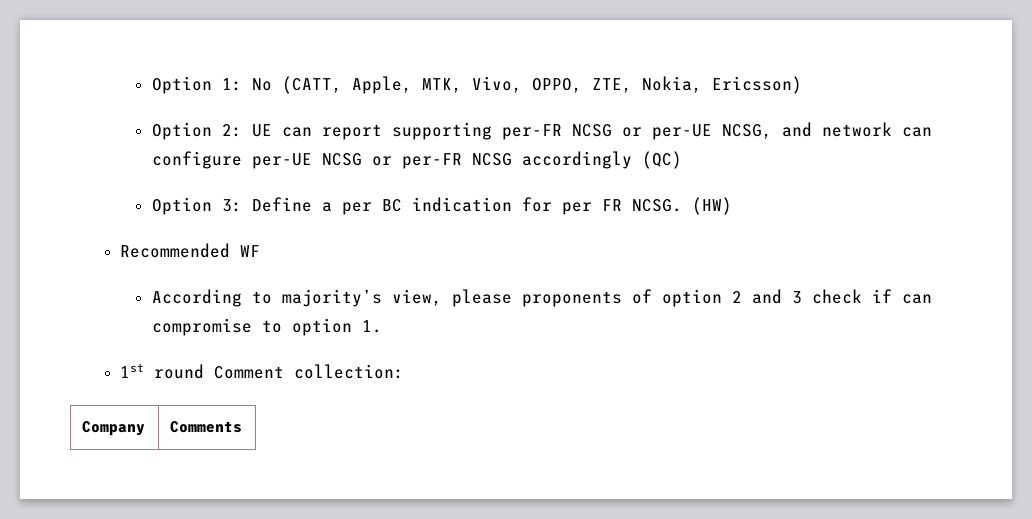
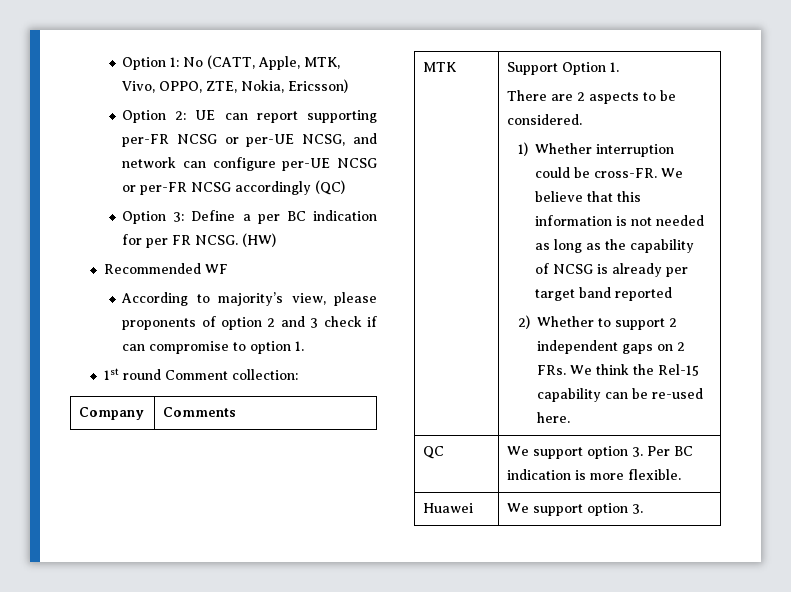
(243, 427) none -> [423,62,458,72] [507,62,620,75] [507,90,677,104] [507,114,583,125] [518,142,675,157] [535,167,684,178] [535,191,642,202] [535,215,705,226] [535,239,695,253] [535,263,689,277] [535,287,673,301] [518,315,678,330] [537,340,686,354] [537,364,700,376] [537,388,704,402] [537,412,571,423] [423,446,445,459] [507,446,694,459] [507,469,682,480] [423,503,474,513] [507,503,644,516] // MTK | Support Option 1. // There are 2 aspects to be considered. // 1) Whether interruption could be cross-FR. We believe that this information is not needed as long as the capability of NCSG is already per target band reported // 2) Whether to support 2 independent gaps on 2 FRs. We think the Rel-15 capability can be re-used here. // QC | We support option 3. Per BC indication is more flexible. // Huawei | We support option 3.

